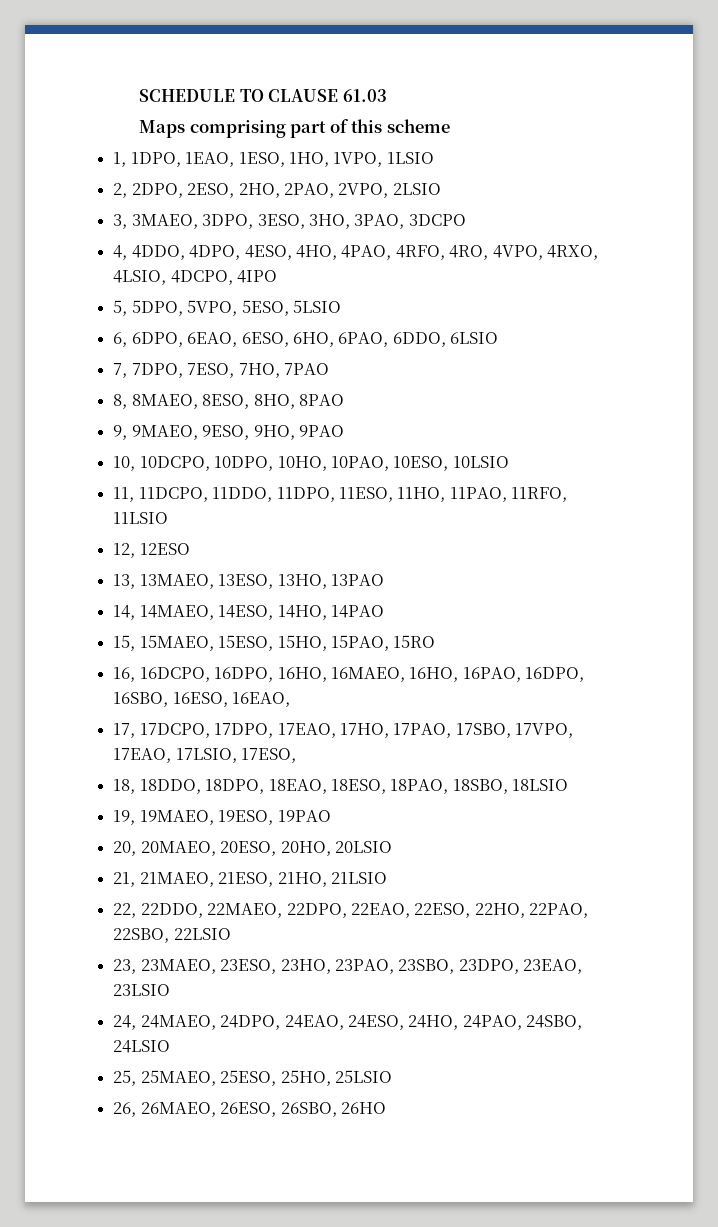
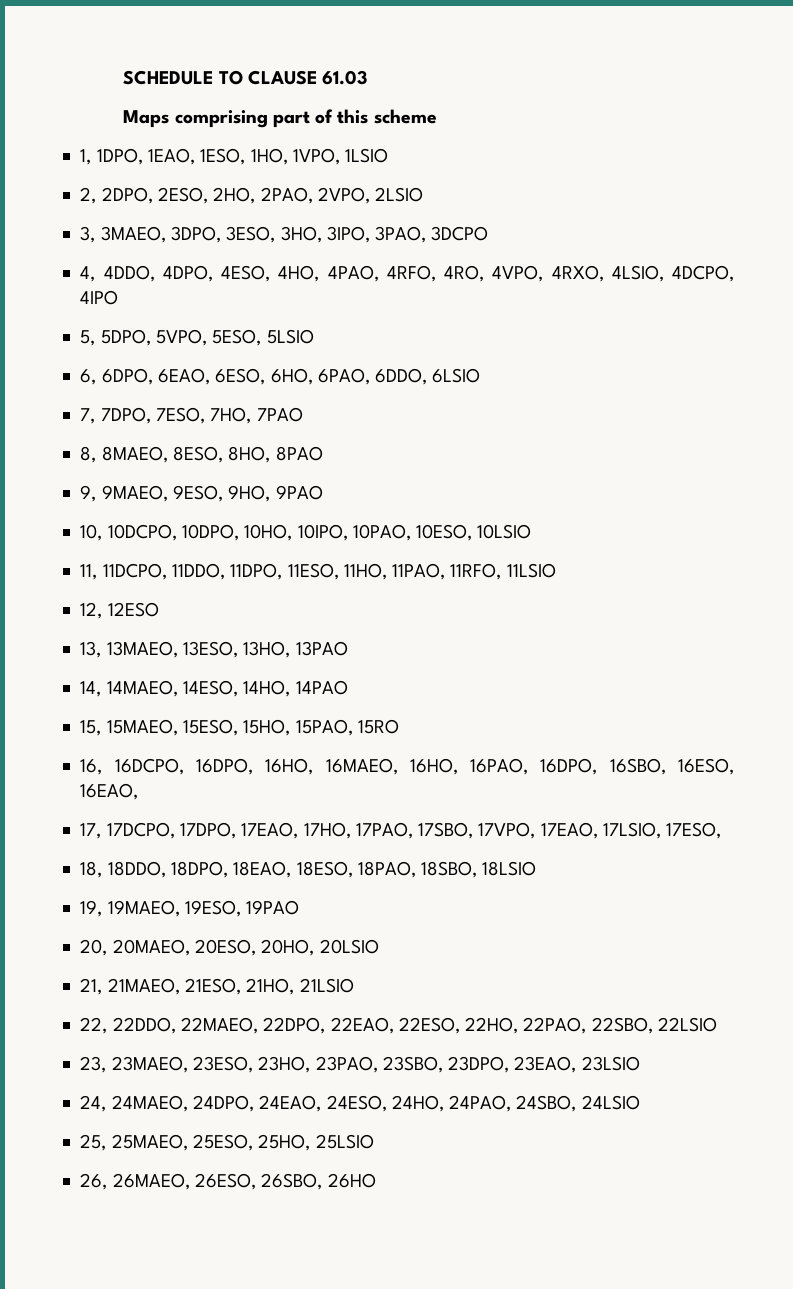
(350, 221) none -> [326,226,370,243] 3IPO,
(327, 463) none -> [297,524,348,541] 10IPO,

